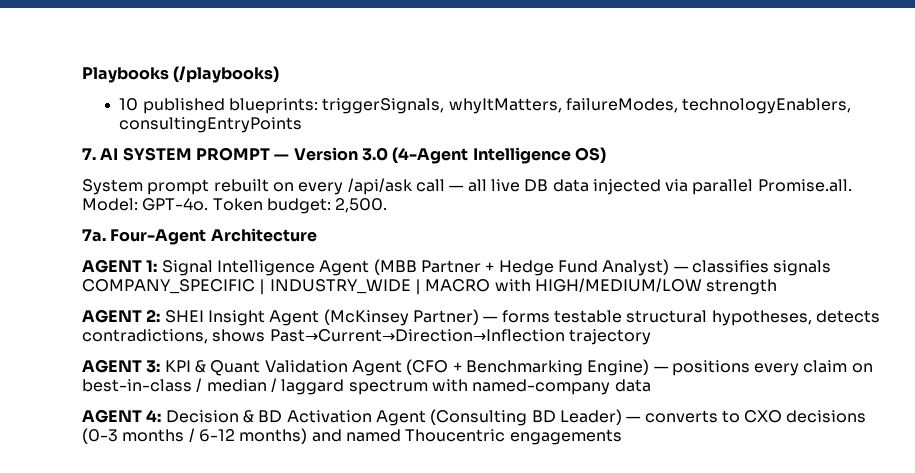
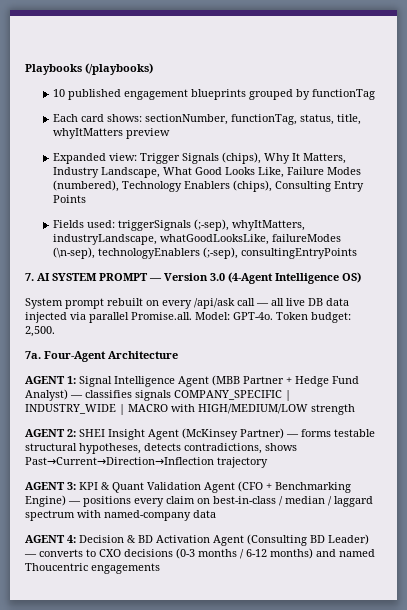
[228,98,852,114] blueprints: triggerSignals, whyItMatters, failureModes, technologyEnablers, -> [123,89,375,100] [52,114,361,125] [52,128,170,139] [52,152,346,164] [52,167,361,178] [52,180,364,192] [52,195,86,203] [52,219,305,231] [52,234,341,245] [52,247,238,259] engagement blueprints grouped by functionTag // Each card shows: sectionNumber, functionTag, status, title, whyItMatters preview // Expanded view: Trigger Signals (chips), Why It Matters, Industry Landscape, What Good Looks Like, Failure Modes (numbered), Technology Enablers (chips), Consulting Entry Points // Fields used: triggerSignals (;-sep), whyItMatters, industryLandscape, whatGoodLooksLike, failureModes (\n-sep), technologyEnablers (;-sep),

